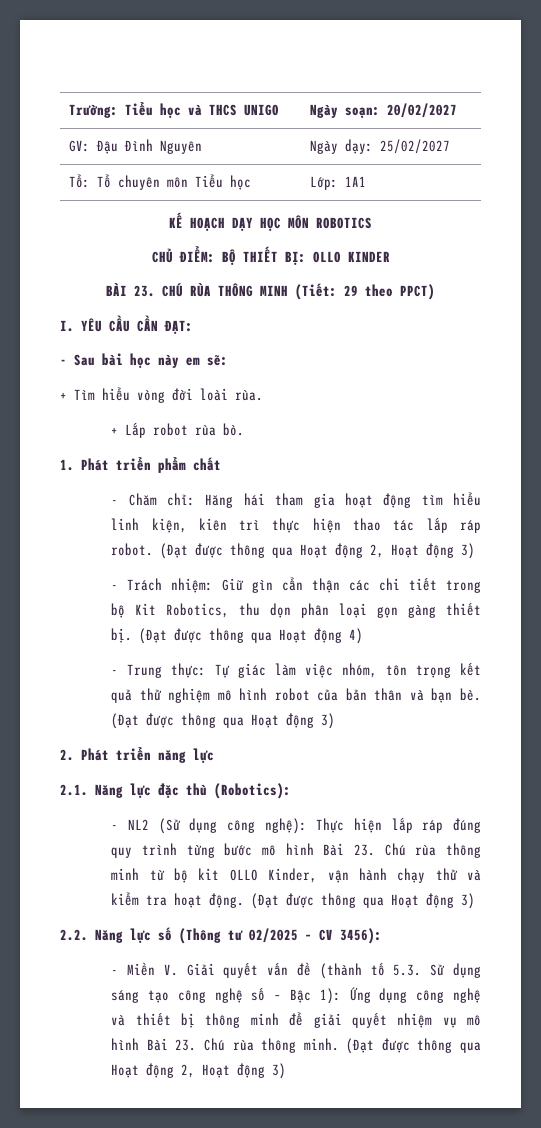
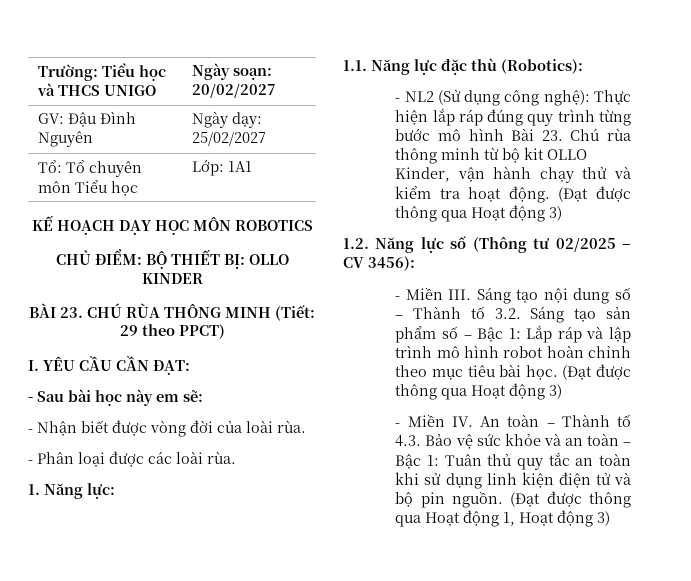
[60,387,130,401] + Tìm hiểu -> [28,420,147,436] - Nhận biết được
[200,388,263,401] [111,422,245,438] [60,457,221,473] [111,492,481,508] [111,517,481,533] [111,543,476,559] [111,577,482,593] [111,603,481,618] [111,628,364,644] [111,663,482,678] [111,688,482,703] [111,713,336,729] [60,747,214,763] [60,784,88,796] loài rùa. // + Lắp robot rùa bò. // 1. Phát triển phẩm chất // - Chăm chỉ: Hăng hái tham gia hoạt động tìm hiểu linh kiện, kiên trì thực hiện thao tác lắp ráp robot. (Đạt được thông qua Hoạt động 2, Hoạt động 3) // - Trách nhiệm: Giữ gìn cẩn thận các chi tiết trong bộ Kit Robotics, thu dọn phân loại gọn gàng thiết bị. (Đạt được thông qua Hoạt động 4) // - Trung thực: Tự giác làm việc nhóm, tôn trọng kết quả thử nghiệm mô hình robot của bản thân và bạn bè. (Đạt được thông qua Hoạt động 3) // 2. Phát triển năng lực // 2.1. -> [217,420,306,433] [28,451,236,467] [28,483,115,499] [343,60,367,71] của loài rùa. // - Phân loại được các loài rùa. // 1. Năng lực: // 1.1.
[60,929,88,941] 2.2. -> [343,238,369,249] 1.2.
[163,962,481,979] [111,987,481,1004] [111,1012,481,1028] [111,1038,481,1054] [111,1063,196,1078] V. Giải quyết vấn đề (thành tố 5.3. Sử dụng sáng tạo công nghệ số – Bậc 1): Ứng dụng công nghệ và thiết bị thông minh để giải quyết nhiệm vụ mô hình Bài 23. Chú rùa thông minh. (Đạt được thông qua Hoạt động 2, -> [448,287,631,304] [395,306,631,323] [395,325,631,343] [395,345,631,358] [395,364,631,380] [395,383,563,400] [395,414,631,427] [395,433,631,449] [395,452,631,470] [395,472,631,489] [395,491,631,508] [395,510,516,527] III. Sáng tạo nội dung số – Thành tố 3.2. Sáng tạo sản phẩm số – Bậc 1: Lắp ráp và lập trình mô hình robot hoàn chỉnh theo mục tiêu bài học. (Đạt được thông qua Hoạt động 3) // - Miền IV. An toàn – Thành tố 4.3. Bảo vệ sức khỏe và an toàn – Bậc 1: Tuân thủ quy tắc an toàn khi sử dụng linh kiện điện tử và bộ pin nguồn. (Đạt được thông qua Hoạt động 1,

